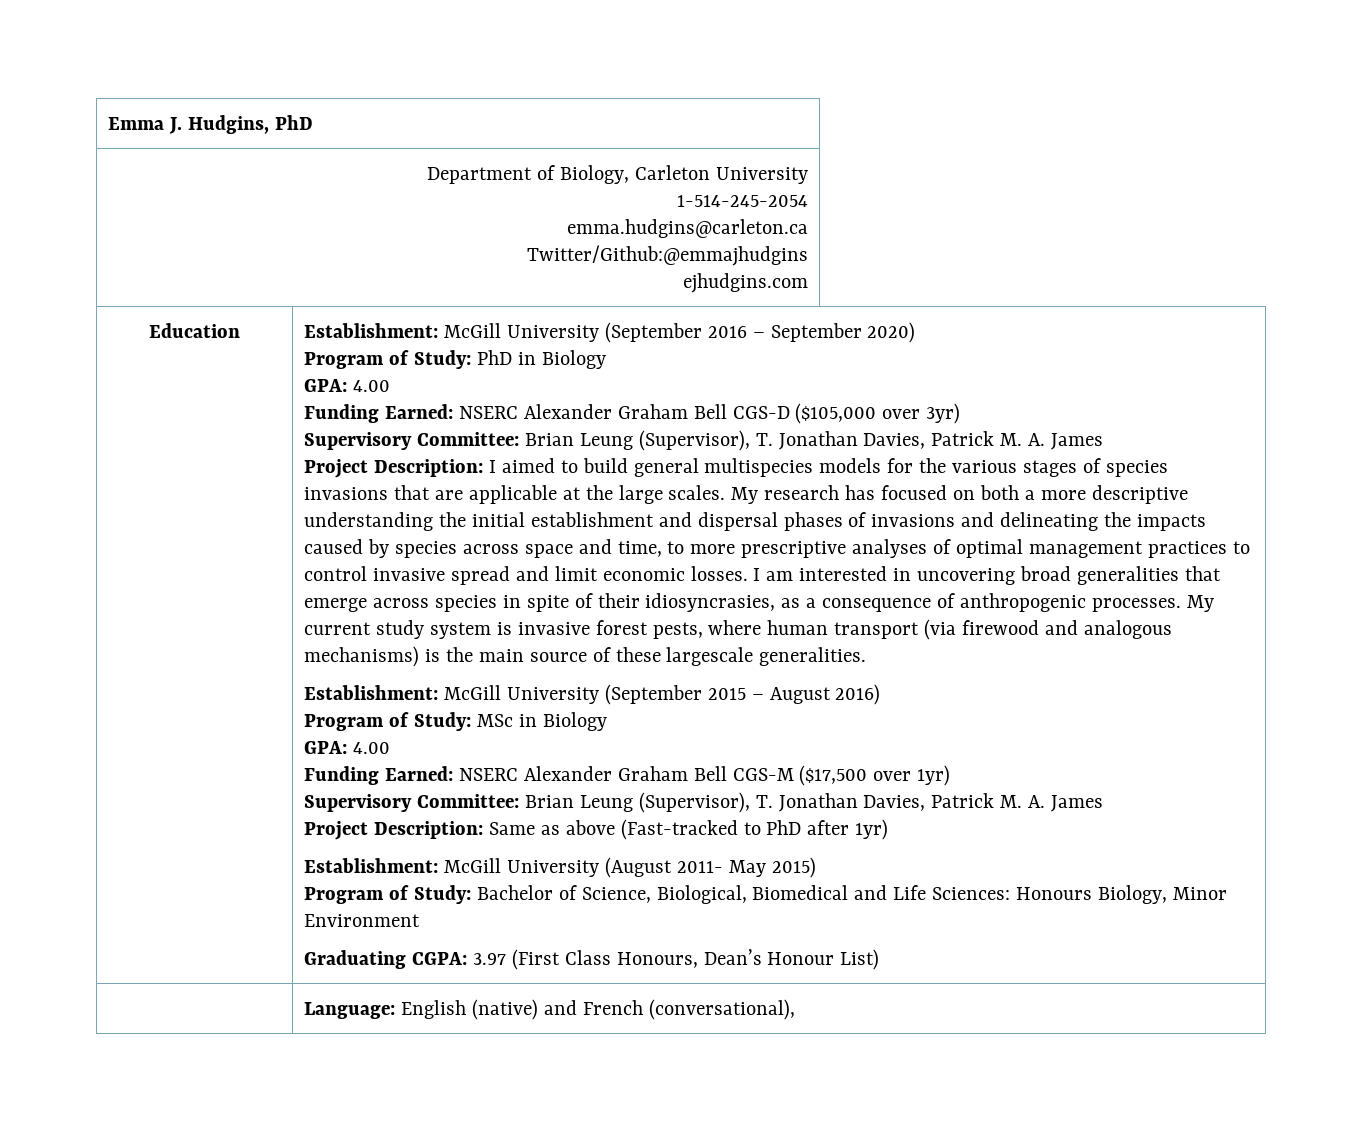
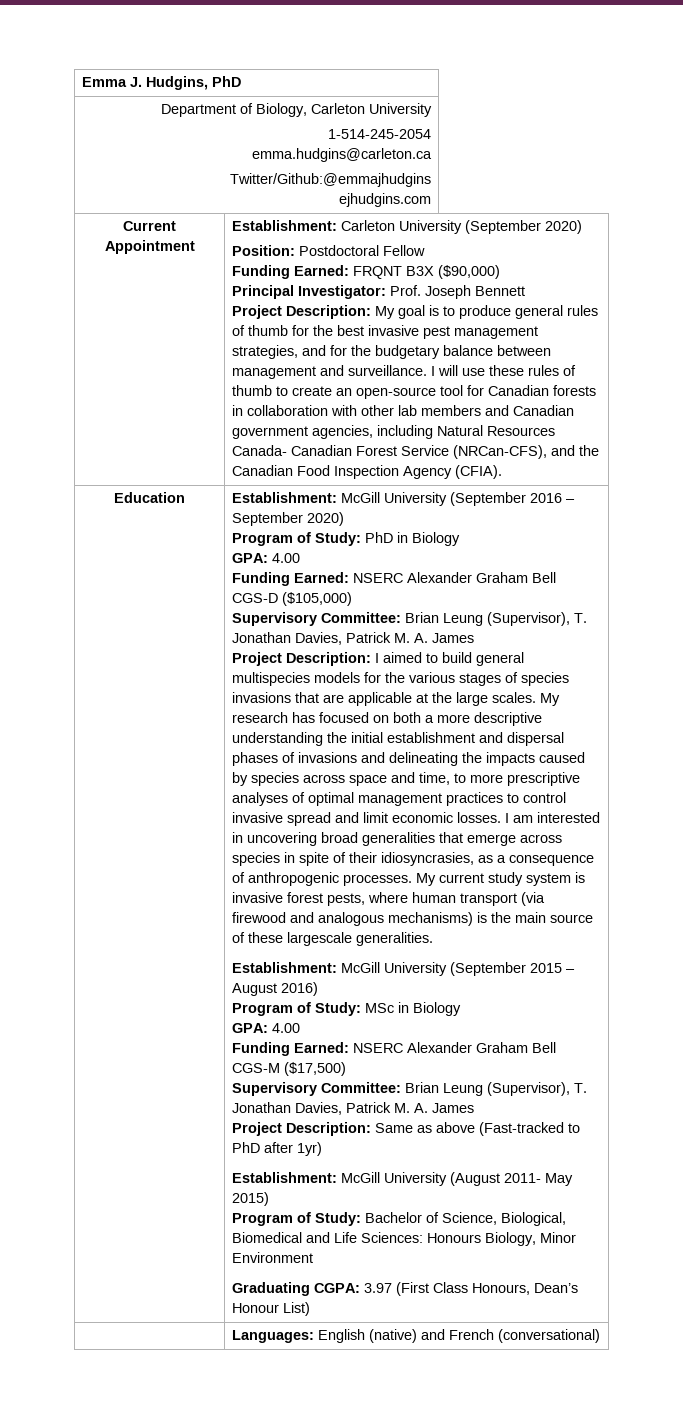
(809, 283) none -> [123,221,176,231] [104,240,195,254] [231,220,582,234] [231,245,425,256] [231,265,500,279] [231,285,525,299] [231,305,598,319] [231,325,538,339] [231,345,551,359] [231,365,576,379] [231,385,596,399] [231,405,574,416] [231,425,555,439] [231,445,599,459] [231,465,502,479] // Current Appointment | Establishment: Carleton University (September 2020) // Position: Postdoctoral Fellow // Funding Earned: FRQNT B3X ($90,000) // Principal Investigator: Prof. Joseph Bennett // Project Description: My goal is to produce general rules of thumb for the best invasive pest management strategies, and for the budgetary balance between management and surveillance. I will use these rules of thumb to create an open-source tool for Canadian forests in collaboration with other lab members and Canadian government agencies, including Natural Resources Canada- Canadian Forest Service (NRCan-CFS), and the Canadian Food Inspection Agency (CFIA).
[795,403,961,424] ($105,000 over 3yr) -> [281,592,352,606] ($105,000)
[799,765,951,786] ($17,500 over 1yr) -> [283,1062,346,1076] ($17,500)
[303,1002,395,1019] Language: -> [231,1330,314,1343] Languages:
[648,999,795,1020] (conversational), -> [497,1329,600,1343] (conversational)

